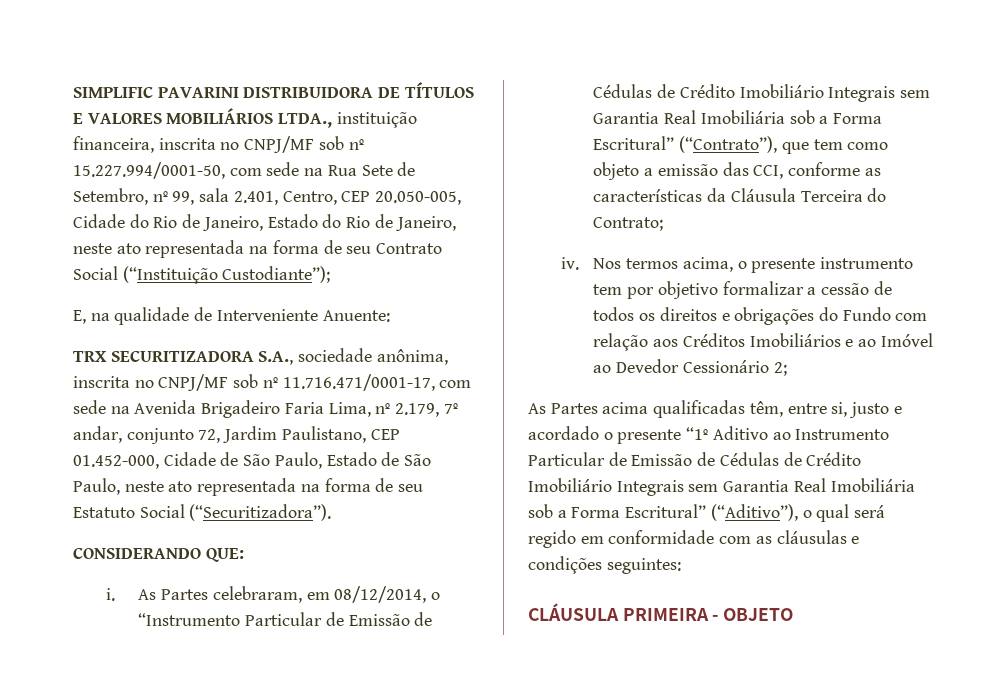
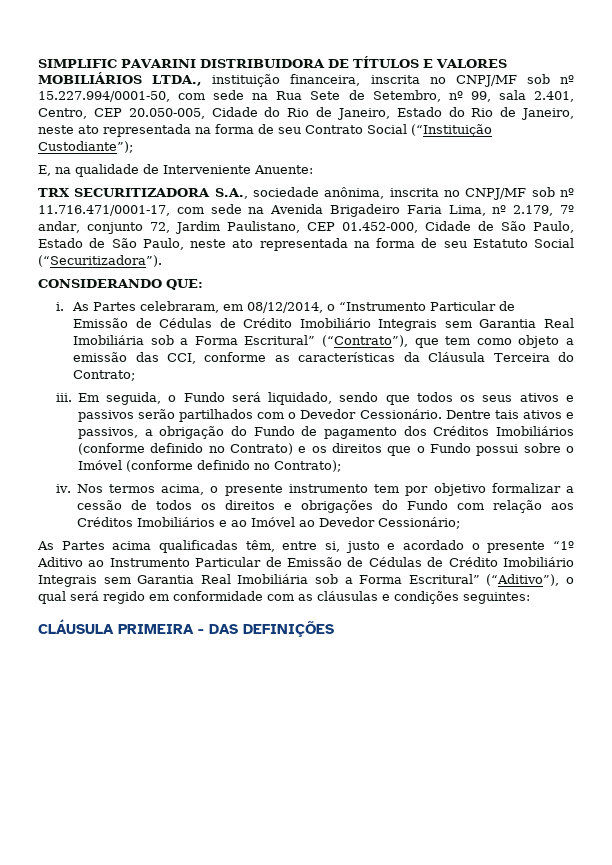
(664, 224) none -> [55,392,574,405] [77,409,575,422] [77,426,574,439] [77,443,574,456] [77,460,341,472] // iii. Em seguida, o Fundo será liquidado, sendo que todos os seus ativos e passivos serão partilhados com o Devedor Cessionário. Dentre tais ativos e passivos, a obrigação do Fundo de pagamento dos Créditos Imobiliários (conforme definido no Contrato) e os direitos que o Fundo possui sobre o Imóvel (conforme definido no Contrato);
[682,360,787,376] Cessionário 2; -> [377,517,460,529] Cessionário;
[723,608,794,621] OBJETO -> [209,621,334,637] DAS DEFINIÇÕES

